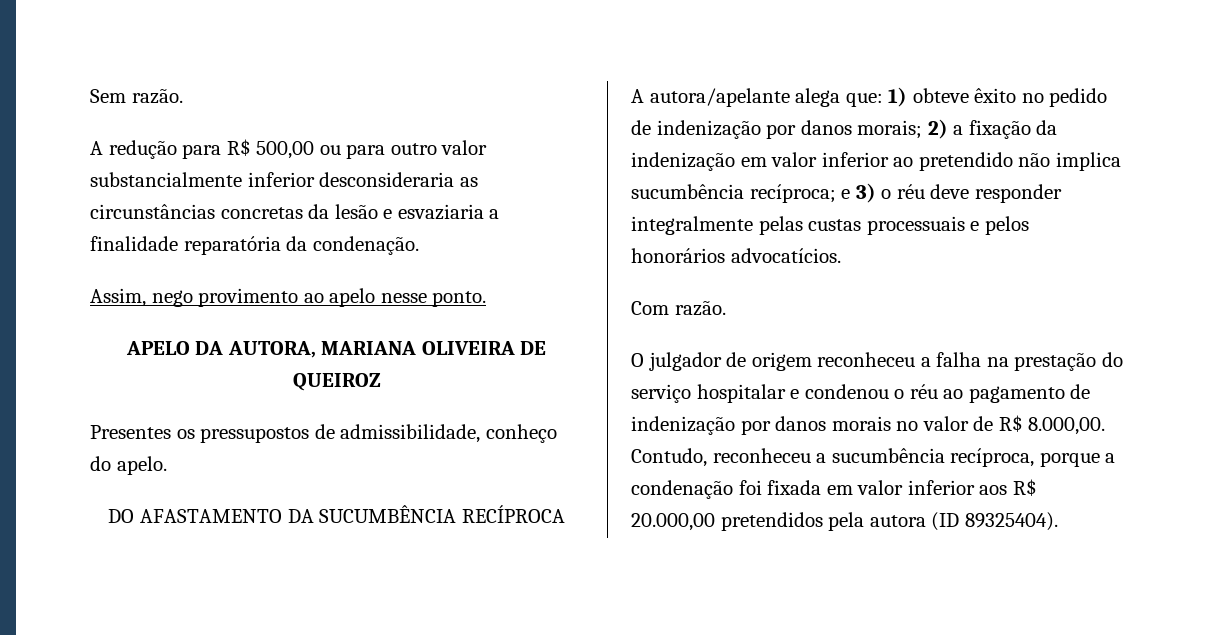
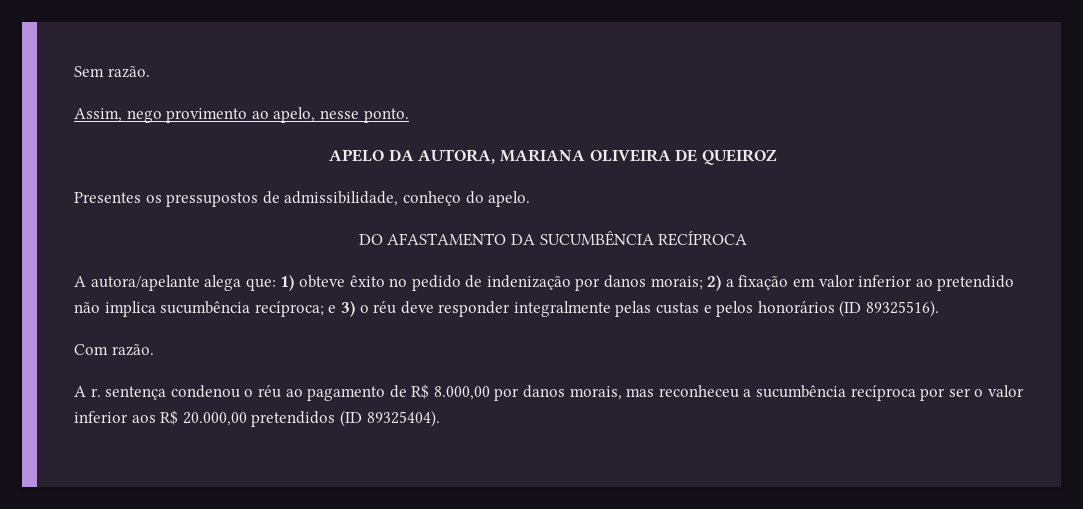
[90,139,488,159] [90,172,478,187] [90,204,500,220] [90,236,419,255] // A redução para R$ 500,00 ou para outro valor substancialmente inferior desconsideraria as circunstâncias concretas da lesão e esvaziaria a finalidade reparatória da condenação. -> (150, 72) none
[329,288,376,307] apelo -> [273,107,316,123] apelo,
[1036,120,1058,135] [631,152,735,171] da indenização -> (789, 282) none
[866,216,965,235] processuais -> (700, 308) none
[730,248,841,263] advocatícios. -> [839,300,940,317] (ID 89325516).
[631,352,1123,371] [631,384,800,403] O julgador de origem reconheceu a falha na prestação do serviço hospitalar e -> [74,386,167,400] A r. sentença
[631,415,1106,435] [631,448,1116,467] [631,480,853,499] indenização por danos morais no valor de R$ 8.000,00. Contudo, reconheceu a sucumbência recíproca, porque a condenação foi fixada em -> [411,384,984,401] R$ 8.000,00 por danos morais, mas reconheceu a sucumbência recíproca por ser o
[828,512,926,531] pela autora -> (336, 419) none

